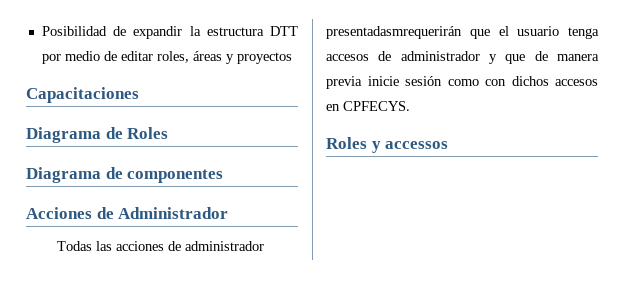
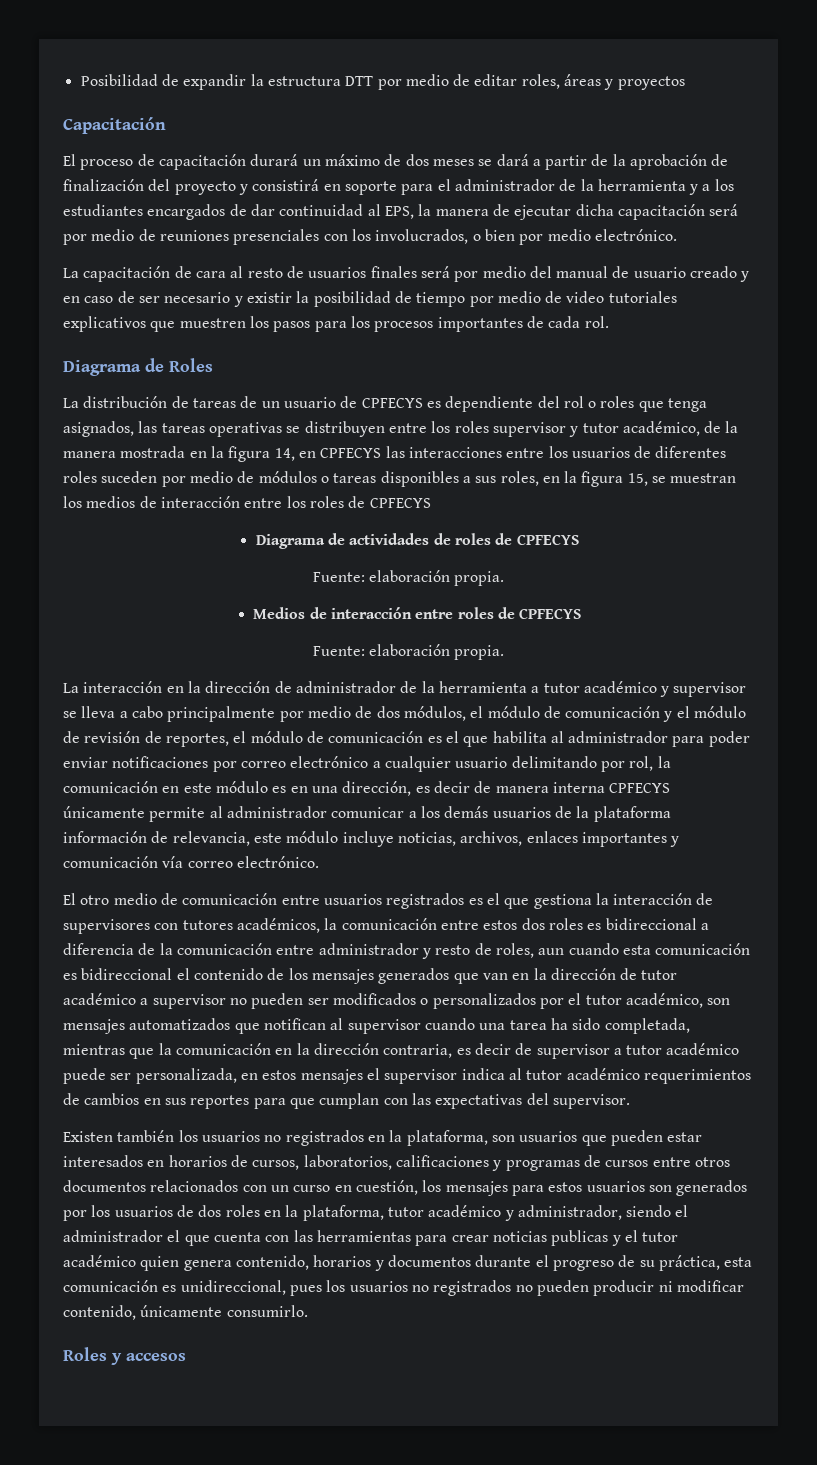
[26,87,139,103] [26,127,169,143] [26,167,224,183] [26,207,229,219] [56,241,264,251] [326,26,599,39] [326,51,599,64] [326,76,598,89] [326,101,410,111] Capacitaciones // Diagrama de Roles // Diagrama de componentes // Acciones de Administrador // Todas las acciones de administrador presentadasmrequerirán que el usuario tenga accesos de administrador y que de manera previa inicie sesión como con dichos accesos en CPFECYS. -> [63,117,166,134] [63,154,729,170] [63,179,734,195] [63,204,739,220] [63,229,677,245] [63,266,750,282] [63,291,677,307] [63,316,609,332] [63,358,213,376] [63,396,708,412] [63,421,739,437] [63,446,727,462] [63,471,737,487] [63,496,431,508] [255,533,579,549] [312,570,505,586] [253,607,582,619] [312,644,505,660] [63,681,747,697] [63,706,747,722] [63,731,750,747] [63,756,671,772] [63,781,671,796] [63,806,671,822] [63,831,680,847] [63,856,319,868] [63,893,714,909] [63,918,709,934] [63,943,751,959] [63,968,678,984] [63,993,731,1009] [63,1018,690,1034] [63,1043,740,1059] [63,1068,751,1084] [63,1093,630,1109] [63,1130,703,1146] [63,1155,730,1171] [63,1180,748,1196] [63,1205,689,1221] [63,1230,679,1246] [63,1255,753,1271] [63,1280,744,1296] [63,1305,308,1320] Capacitación // El proceso de capacitación durará un máximo de dos meses se dará a partir de la aprobación de finalización del proyecto y consistirá en soporte para el administrador de la herramienta y a los estudiantes encargados de dar continuidad al EPS, la manera de ejecutar dicha capacitación será por medio de reuniones presenciales con los involucrados, o bien por medio electrónico. // La capacitación de cara al resto de usuarios finales será por medio del manual de usuario creado y en caso de ser necesario y existir la posibilidad de tiempo por medio de video tutoriales explicativos que muestren los pasos para los procesos importantes de cada rol. // Diagrama de Roles // La distribución de tareas de un usuario de CPFECYS es dependiente del rol o roles que tenga asignados, las tareas operativas se distribuyen entre los roles supervisor y tutor académico, de la manera mostrada en la figura 14, en CPFECYS las interacciones entre los usuarios de diferentes roles suceden por medio de módulos o tareas disponibles a sus roles, en la figura 15, se muestran los medios de interacción entre los roles de CPFECYS // Diagrama de actividades de roles de CPFECYS // Fuente: elaboración propia. // Medios de interacción entre roles de CPFECYS // Fuente: elaboración propia. // La interacción en la dirección de administrador de la herramienta a tutor académico y supervisor se lleva a cabo principalmente por medio de dos módulos, el módulo de comunicación y el módulo de revisión de reportes, el módulo de comunicación es el que habilita al administrador para poder enviar notificaciones por correo electrónico a cualquier usuario delimitando por rol, la comunicación en este módulo es en una dirección, es decir de manera interna CPFECYS únicamente permite al administrador comunicar a los demás usuarios de la plataforma información de relevancia, este módulo incluye noticias, archivos, enlaces importantes y comunicación vía correo electrónico. // El otro medio de comunicación entre usuarios registrados es el que gestiona la interacción de supervisores con tutores académicos, la comunicación entre estos dos roles es bidireccional a diferencia de la comunicación entre administrador y resto de roles, aun cuando esta comunicación es bidireccional el contenido de los mensajes generados que van en la dirección de tutor académico a supervisor no pueden ser modificados o personalizados por el tutor académico, son mensajes automatizados que notifican al supervisor cuando una tarea ha sido completada, mientras que la comunicación en la dirección contraria, es decir de supervisor a tutor académico puede ser personalizada, en estos mensajes el supervisor indica al tutor académico requerimientos de cambios en sus reportes para que cumplan con las expectativas del supervisor. // Existen también los usuarios no registrados en la plataforma, son usuarios que pueden estar interesados en horarios de cursos, laboratorios, calificaciones y programas de cursos entre otros documentos relacionados con un curso en cuestión, los mensajes para estos usuarios son generados por los usuarios de dos roles en la plataforma, tutor académico y administrador, siendo el administrador el que cuenta con las herramientas para crear noticias publicas y el tutor académico quien genera contenido, horarios y documentos durante el progreso de su práctica, esta comunicación es unidireccional, pues los usuarios no registrados no pueden producir ni modificar contenido, únicamente consumirlo.
[385,141,449,149] accessos -> [126,1353,186,1361] accesos

